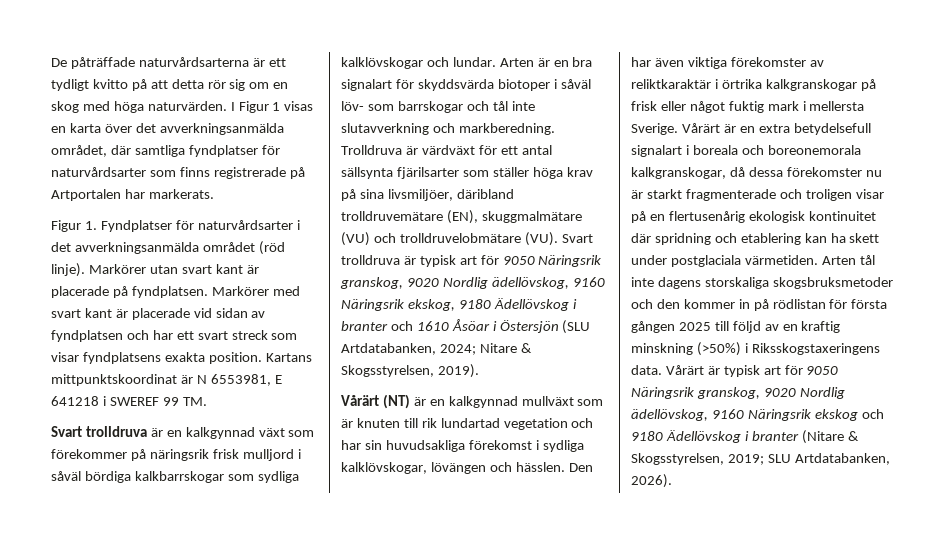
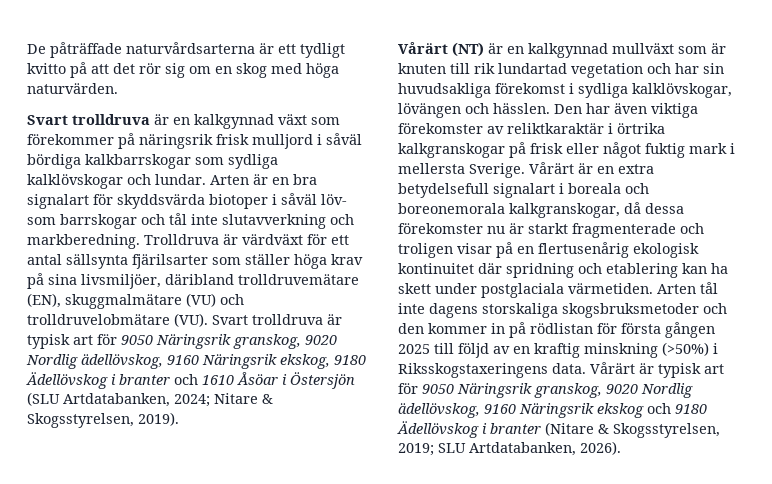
[171,79,204,89] detta -> [113,63,135,74] det
[230,101,314,113] [51,123,284,135] [51,145,280,157] [51,167,305,179] [51,189,214,201] [51,220,300,232] [51,241,285,255] [51,263,259,277] [51,286,300,298] [51,308,266,320] [51,330,298,342] [51,352,312,364] [51,374,282,386] [51,396,207,406] I Figur 1 visas en karta över det avverkningsanmälda området, där samtliga fyndplatser för naturvårdsarter som finns registrerade på Artportalen har markerats. // Figur 1. Fyndplatser för naturvårdsarter i det avverkningsanmälda området (röd linje). Markörer utan svart kant är placerade på fyndplatsen. Markörer med svart kant är placerade vid sidan av fyndplatsen och har ett svart streck som visar fyndplatsens exakta position. Kartans mittpunktskoordinat är N 6553981, E 641218 i SWEREF 99 TM. -> (118, 88) none

